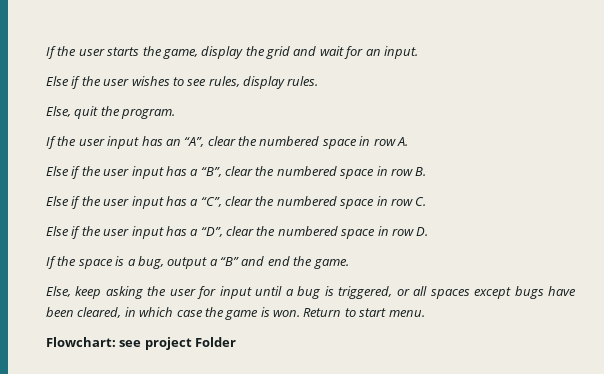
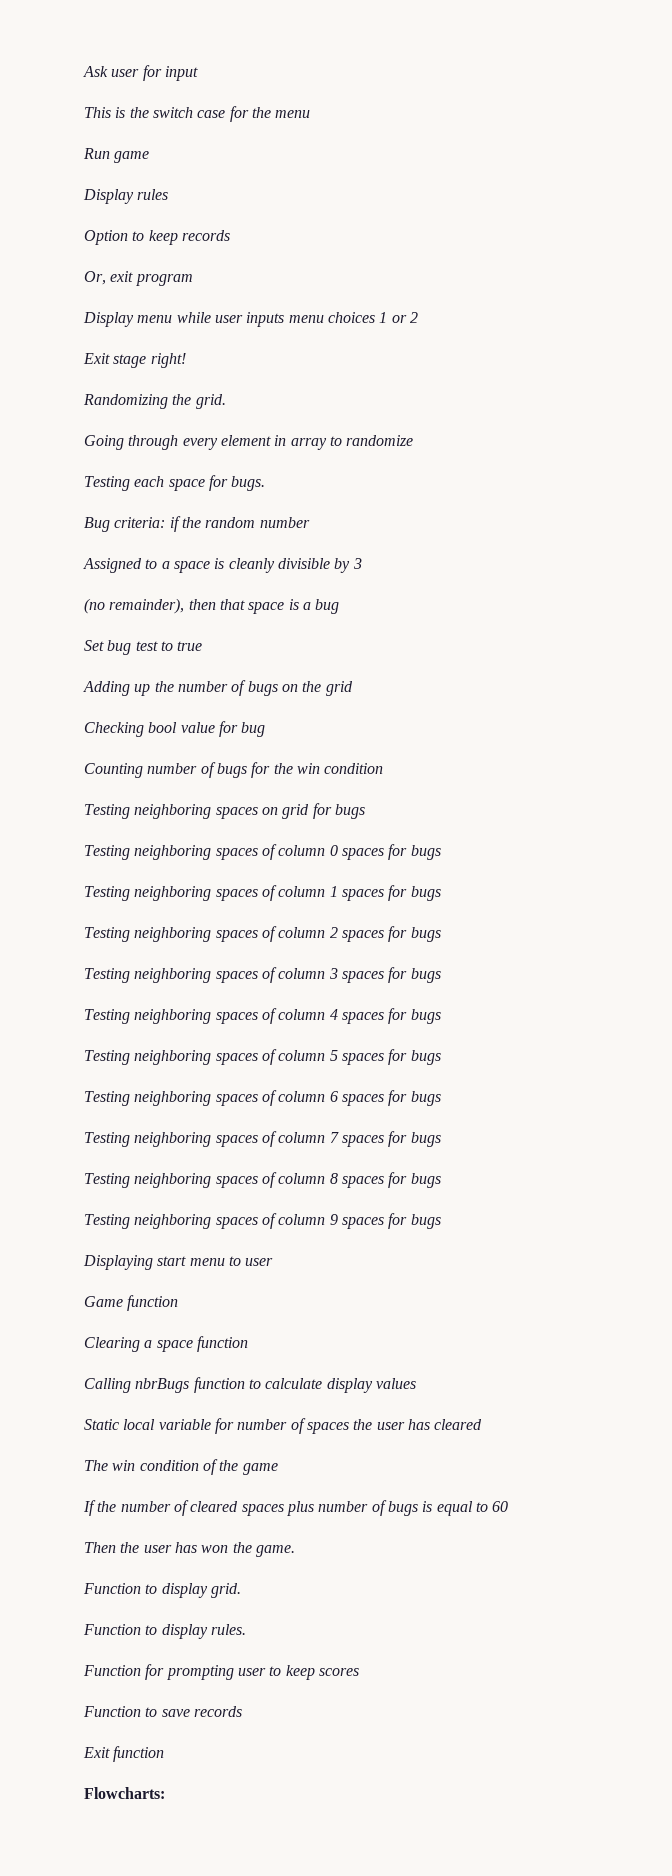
[46,46,418,59] [46,76,319,89] [46,106,176,119] [46,136,408,149] [46,166,427,179] [46,196,427,209] [46,226,429,239] [46,256,349,269] [46,286,577,299] [46,307,425,320] [46,337,237,350] If the user starts the game, display the grid and wait for an input. // Else if the user wishes to see rules, display rules. // Else, quit the program. // If the user input has an “A”, clear the numbered space in row A. // Else if the user input has a “B”, clear the numbered space in row B. // Else if the user input has a “C”, clear the numbered space in row C. // Else if the user input has a “D”, clear the numbered space in row D. // If the space is a bug, output a “B” and end the game. // Else, keep asking the user for input until a bug is triggered, or all spaces except bugs have been cleared, in which case the game is won. Return to start menu. // Flowchart: see project Folder -> [83,65,198,81] [84,106,311,122] [83,148,150,163] [83,189,169,204] [84,230,230,245] [84,271,193,286] [83,312,418,327] [83,353,186,368] [83,394,226,409] [84,435,414,450] [84,475,266,491] [84,516,310,532] [83,558,362,573] [84,598,340,614] [84,640,203,655] [83,680,353,696] [84,721,266,737] [84,762,384,778] [84,803,365,819] [84,844,441,860] [84,885,441,901] [84,926,441,942] [84,967,441,983] [84,1008,441,1024] [84,1049,441,1065] [84,1090,441,1106] [84,1131,441,1147] [84,1172,441,1188] [84,1213,441,1229] [83,1255,274,1270] [84,1295,179,1311] [84,1336,248,1352] [84,1377,416,1393] [84,1418,483,1434] [84,1459,278,1475] [83,1500,509,1516] [84,1542,295,1557] [83,1583,241,1598] [83,1624,246,1639] [83,1664,359,1680] [83,1706,242,1717] [83,1746,165,1762] [84,1787,165,1799] Ask user for input // This is the switch case for the menu // Run game // Display rules // Option to keep records // Or, exit program // Display menu while user inputs menu choices 1 or 2 // Exit stage right! // Randomizing the grid. // Going through every element in array to randomize // Testing each space for bugs. // Bug criteria: if the random number // Assigned to a space is cleanly divisible by 3 // (no remainder), then that space is a bug // Set bug test to true // Adding up the number of bugs on the grid // Checking bool value for bug // Counting number of bugs for the win condition // Testing neighboring spaces on grid for bugs // Testing neighboring spaces of column 0 spaces for bugs // Testing neighboring spaces of column 1 spaces for bugs // Testing neighboring spaces of column 2 spaces for bugs // Testing neighboring spaces of column 3 spaces for bugs // Testing neighboring spaces of column 4 spaces for bugs // Testing neighboring spaces of column 5 spaces for bugs // Testing neighboring spaces of column 6 spaces for bugs // Testing neighboring spaces of column 7 spaces for bugs // Testing neighboring spaces of column 8 spaces for bugs // Testing neighboring spaces of column 9 spaces for bugs // Displaying start menu to user // Game function // Clearing a space function // Calling nbrBugs function to calculate display values // Static local variable for number of spaces the user has cleared // The win condition of the game // If the number of cleared spaces plus number of bugs is equal to 60 // Then the user has won the game. // Function to display grid. // Function to display rules. // Function for prompting user to keep scores // Function to save records // Exit function // Flowcharts:

